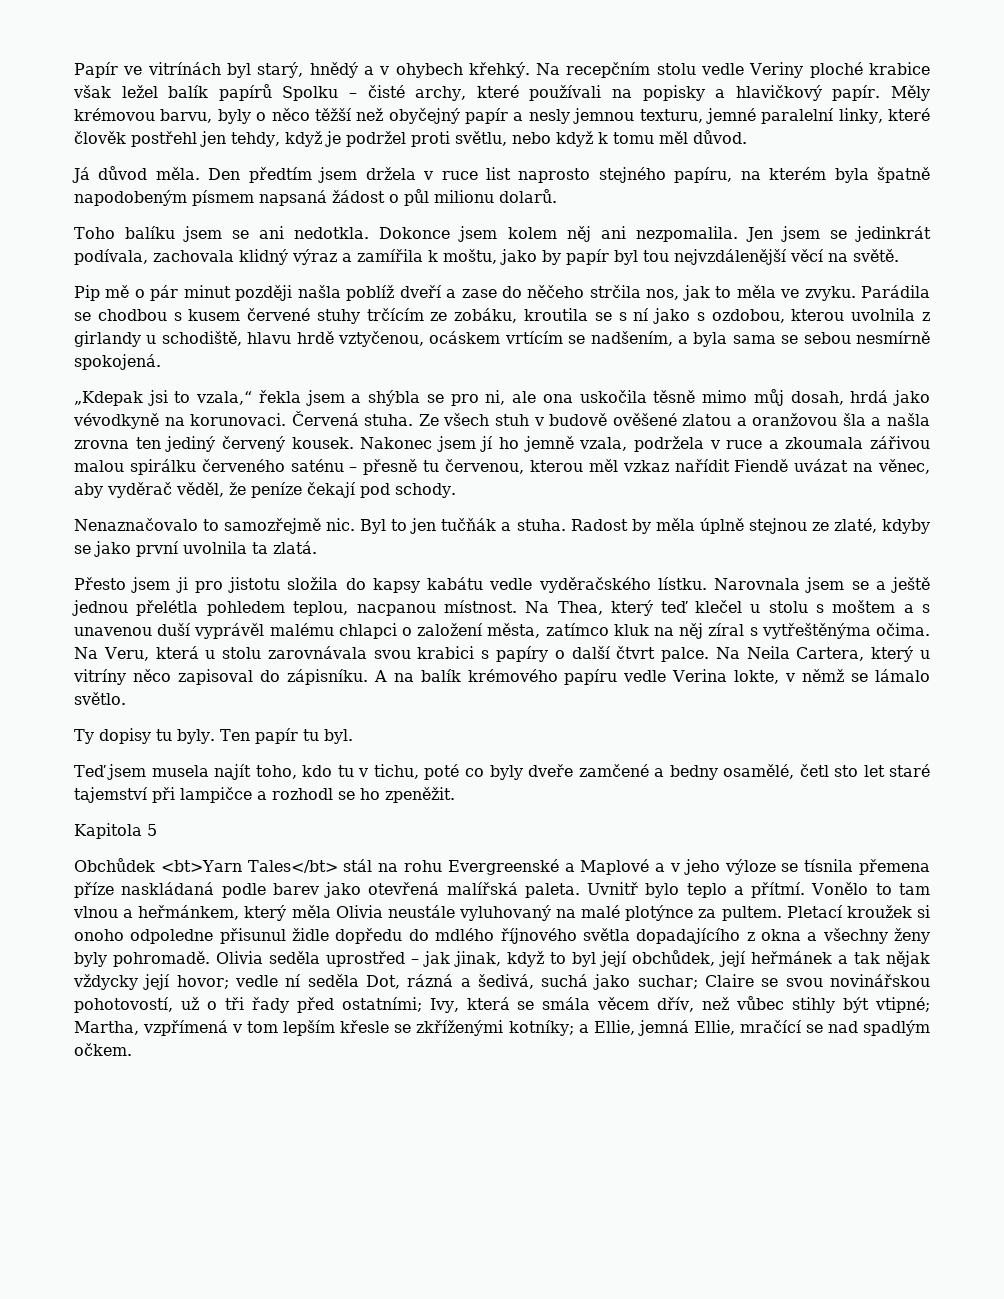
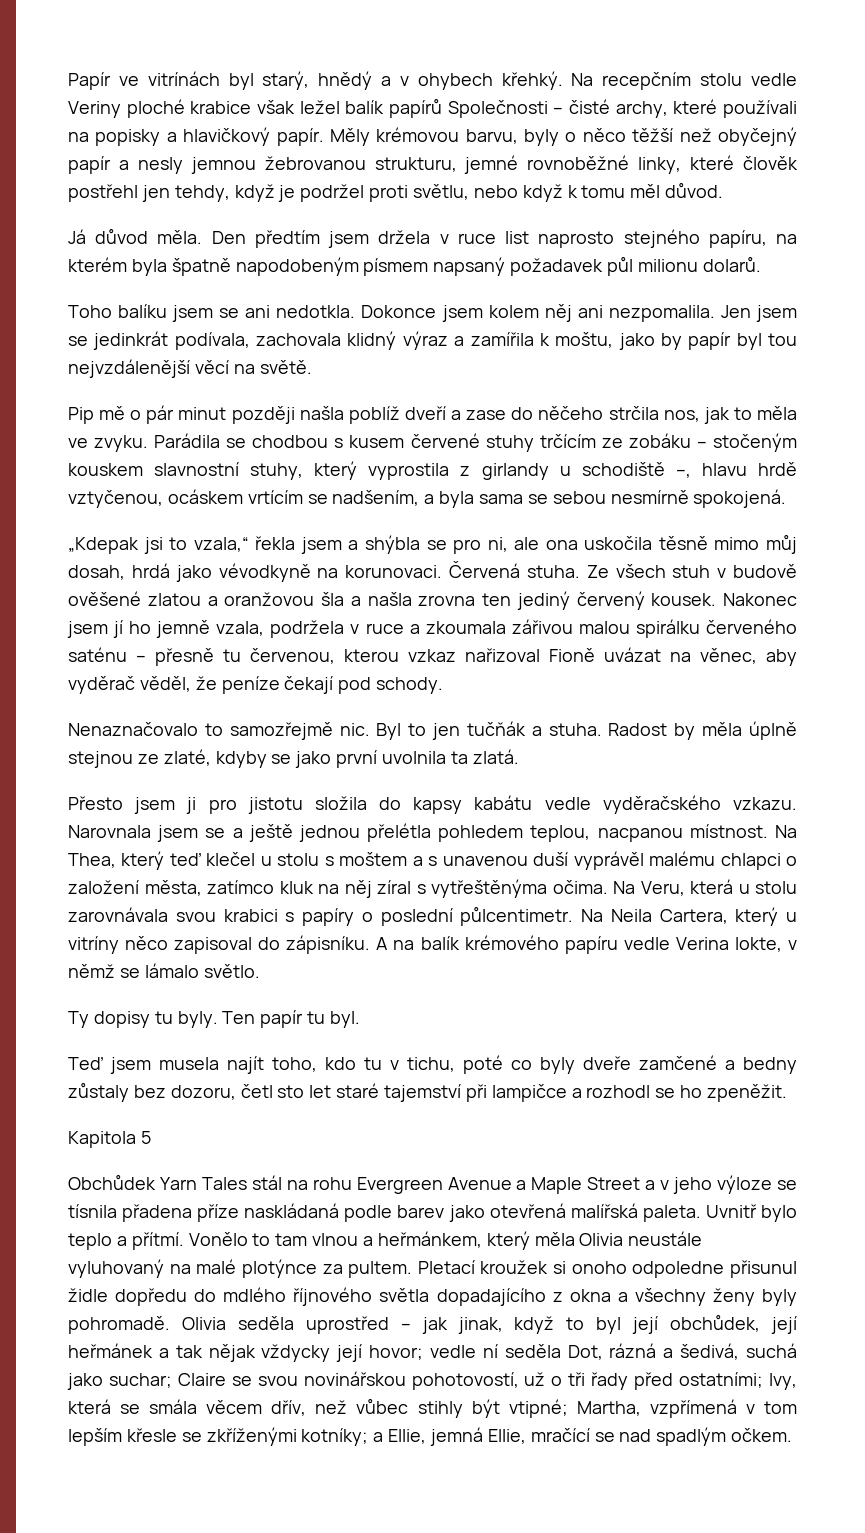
[282,86,339,101] Spolku -> [447,100,548,118] Společnosti
[639,108,835,124] texturu, jemné paralelní -> [264,155,630,174] žebrovanou strukturu, jemné rovnoběžné
[259,190,399,206] napsaná žádost o -> [433,257,604,276] napsaný požadavek
[454,308,916,324] zobáku, kroutila se s ní jako s ozdobou, kterou uvolnila -> [628,433,798,452] [68,461,450,480] zobáku – stočeným kouskem slavnostní stuhy, který vyprostila
[161,331,242,346] schodiště, -> [581,462,691,478] schodiště –,
[588,459,789,472] měl vzkaz nařídit Fiendě -> [408,648,595,662] vzkaz nařizoval Fioně
[657,577,707,590] lístku. -> [733,797,797,810] vzkazu.
[571,646,710,662] další čtvrt palce. -> [380,906,574,926] poslední půlcentimetr.
[722,764,794,779] osamělé, -> [68,1082,236,1102] zůstaly bez dozoru,
[160,860,338,873] <bt>Yarn Tales</bt> -> [159,1177,247,1190] Yarn Tales
[447,859,650,875] Evergreenské a Maplové -> [356,1177,641,1194] Evergreen Avenue a Maple Street
[859,859,931,875] přemena -> [122,1204,193,1222] přadena

